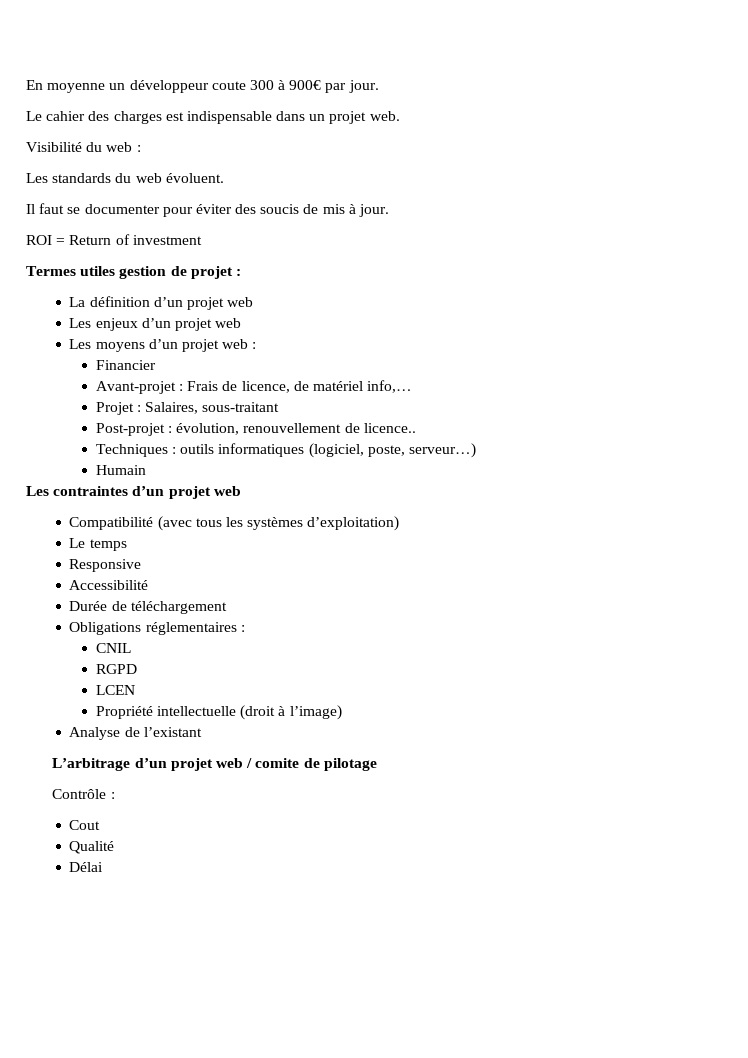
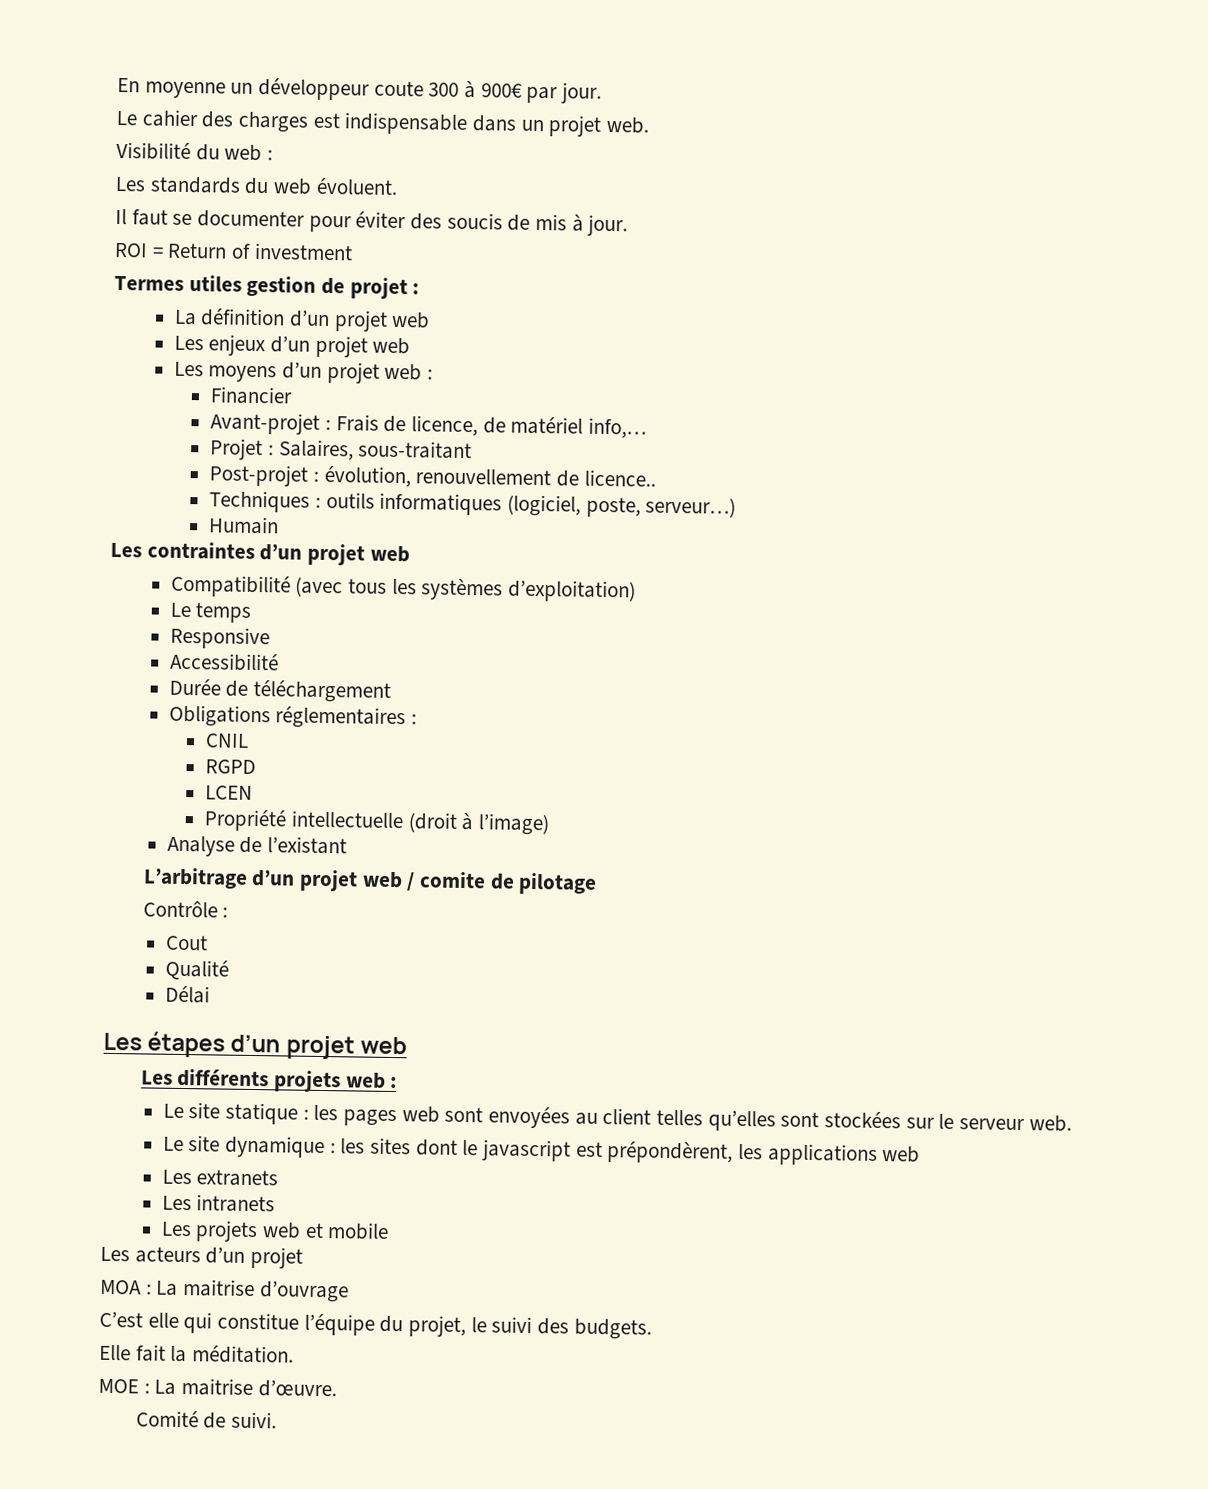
(104, 867) none -> [103,1031,407,1060] [140,1068,398,1093] [162,1102,1072,1132] [162,1135,921,1166] [161,1169,279,1187] [161,1194,276,1213] [160,1220,390,1243] [100,1246,304,1269] [100,1279,349,1303] [99,1311,652,1340] [99,1344,295,1364] [98,1378,337,1398] [135,1410,277,1429] // Les étapes d’un projet web // Les différents projets web : // Le site statique : les pages web sont envoyées au client telles qu’elles sont stockées sur le serveur web. // Le site dynamique : les sites dont le javascript est prépondèrent, les applications web // Les extranets // Les intranets // Les projets web et mobile // Les acteurs d’un projet // MOA : La maitrise d’ouvrage // C’est elle qui constitue l’équipe du projet, le suivi des budgets. // Elle fait la méditation. // MOE : La maitrise d’œuvre. // Comité de suivi.

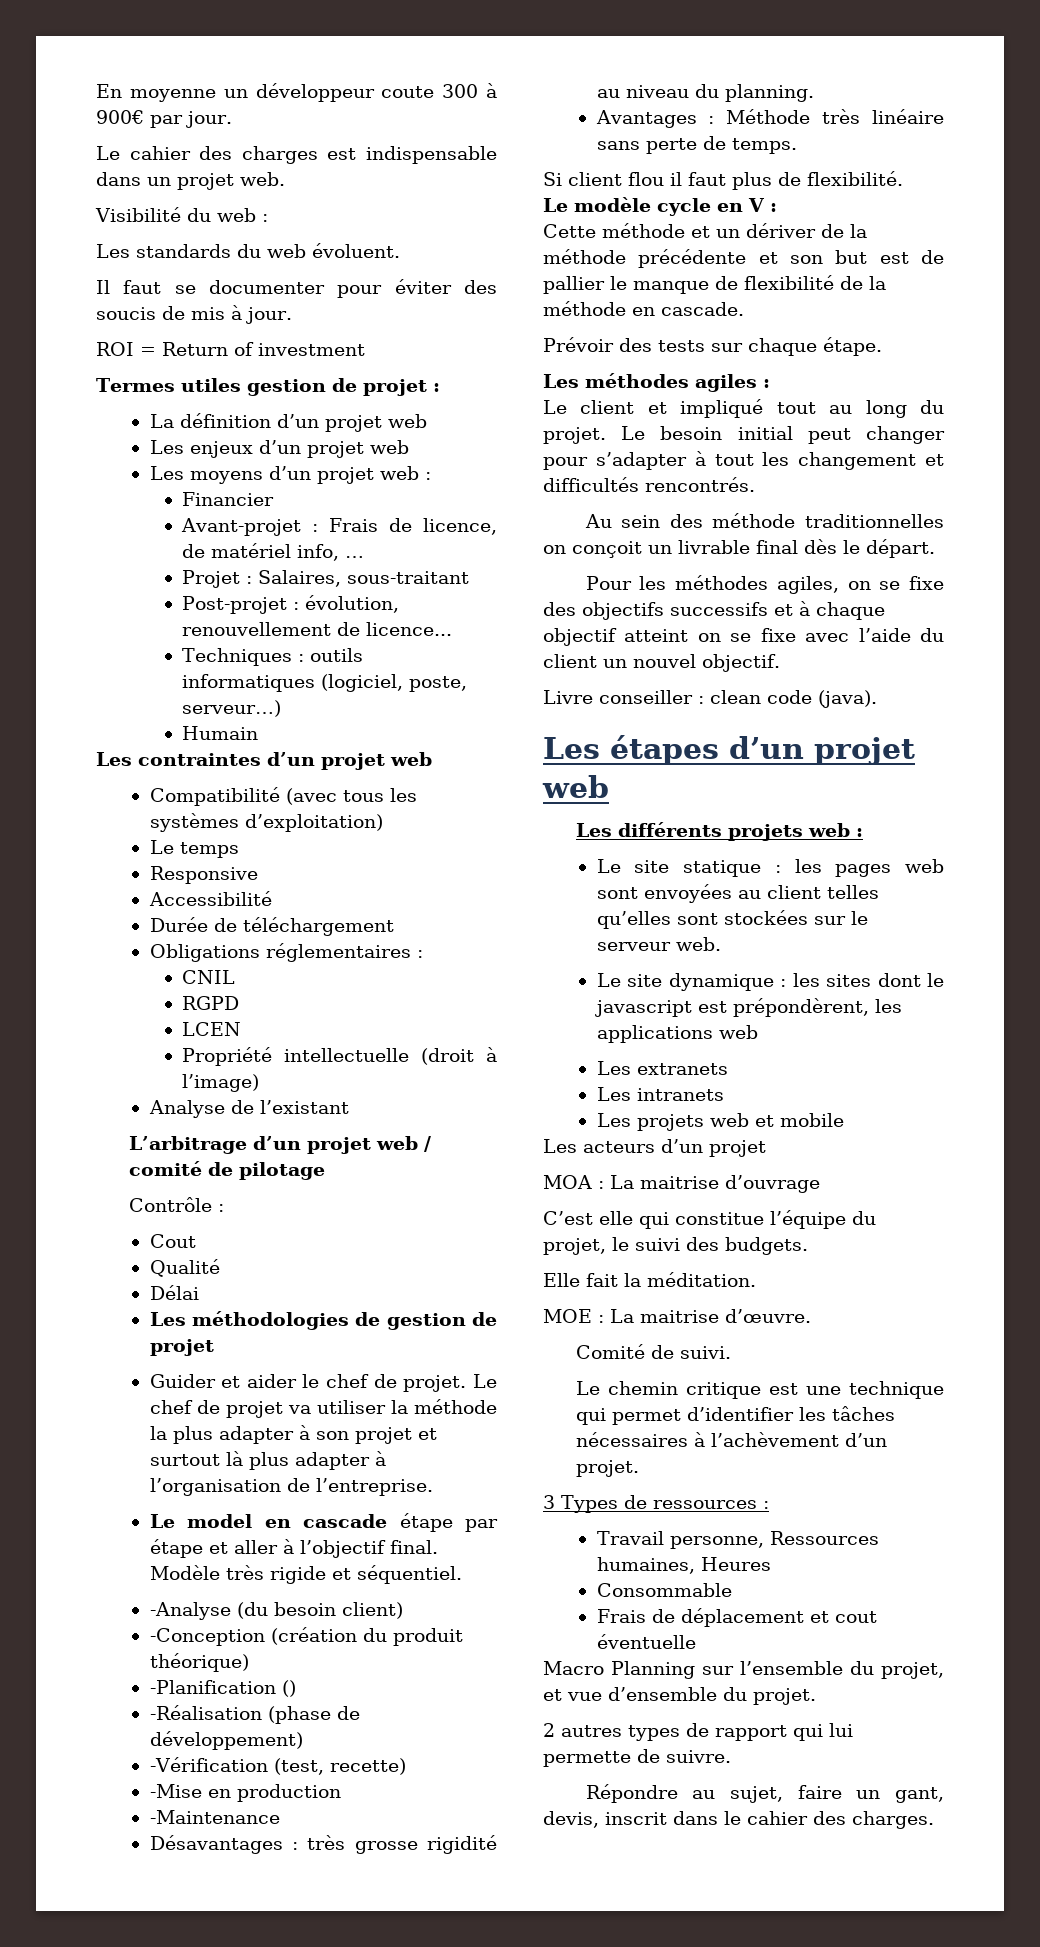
[587,417,647,439] info,… -> [297,544,365,561] info, …
[583,469,656,487] licence.. -> [366,622,453,636] licence...
[418,871,486,889] comite -> [128,1161,202,1176] comité
(210, 994) none -> [149,1311,498,1330] [149,1339,214,1356] [149,1374,498,1392] [149,1399,497,1418] [149,1425,437,1444] [149,1451,386,1470] [149,1478,433,1496] [149,1513,498,1532] [149,1539,438,1558] [149,1565,462,1584] [149,1602,403,1620] [149,1627,463,1646] [149,1653,249,1672] [149,1680,296,1697] [149,1705,360,1724] [149,1731,303,1750] [149,1757,406,1775] [149,1784,341,1802] [149,1810,280,1824] [149,1835,498,1854] [596,84,814,102] [595,109,944,128] [596,136,797,154] [543,171,903,190] [543,197,777,216] [543,223,867,238] [543,249,944,268] [543,275,886,294] [543,301,744,316] [543,337,882,356] [543,373,770,392] [543,399,944,418] [543,426,945,444] [543,451,944,470] [543,477,755,492] [584,513,944,528] [543,539,935,558] [585,575,944,594] [543,601,885,620] [543,628,944,646] [543,654,780,672] [543,690,877,708] // Les méthodologies de gestion de projet // Guider et aider le chef de projet. Le chef de projet va utiliser la méthode la plus adapter à son projet et surtout là plus adapter à l’organisation de l’entreprise. // Le model en cascade étape par étape et aller à l’objectif final. Modèle très rigide et séquentiel. // -Analyse (du besoin client) // -Conception (création du produit théorique) // -Planification () // -Réalisation (phase de développement) // -Vérification (test, recette) // -Mise en production // -Maintenance // Désavantages : très grosse rigidité au niveau du planning. // Avantages : Méthode très linéaire sans perte de temps. // Si client flou il faut plus de flexibilité. // Le modèle cycle en V : // Cette méthode et un dériver de la méthode précédente et son but est de pallier le manque de flexibilité de la méthode en cascade. // Prévoir des tests sur chaque étape. // Les méthodes agiles : // Le client et impliqué tout au long du projet. Le besoin initial peut changer pour s’adapter à tout les changement et difficultés rencontrés. // Au sein des méthode traditionnelles on conçoit un livrable final dès le départ. // Pour les méthodes agiles, on se fixe des objectifs successifs et à chaque objectif atteint on se fixe avec l’aide du client un nouvel objectif. // Livre conseiller : clean code (java).
(277, 1420) none -> [575,1381,944,1399] [575,1406,895,1425] [575,1432,887,1447] [575,1460,639,1477] [543,1495,769,1513] [596,1531,879,1549] [596,1557,771,1574] [596,1583,732,1597] [596,1608,877,1627] [596,1634,696,1649] [543,1661,944,1679] [543,1687,816,1705] [543,1723,853,1741] [543,1749,731,1767] [585,1784,944,1803] [543,1811,934,1829] // Le chemin critique est une technique qui permet d’identifier les tâches nécessaires à l’achèvement d’un projet. // 3 Types de ressources : // Travail personne, Ressources humaines, Heures // Consommable // Frais de déplacement et cout éventuelle // Macro Planning sur l’ensemble du projet, et vue d’ensemble du projet. // 2 autres types de rapport qui lui permette de suivre. // Répondre au sujet, faire un gant, devis, inscrit dans le cahier des charges.

